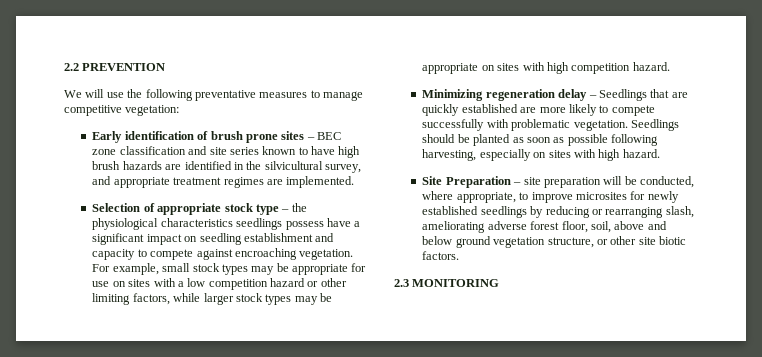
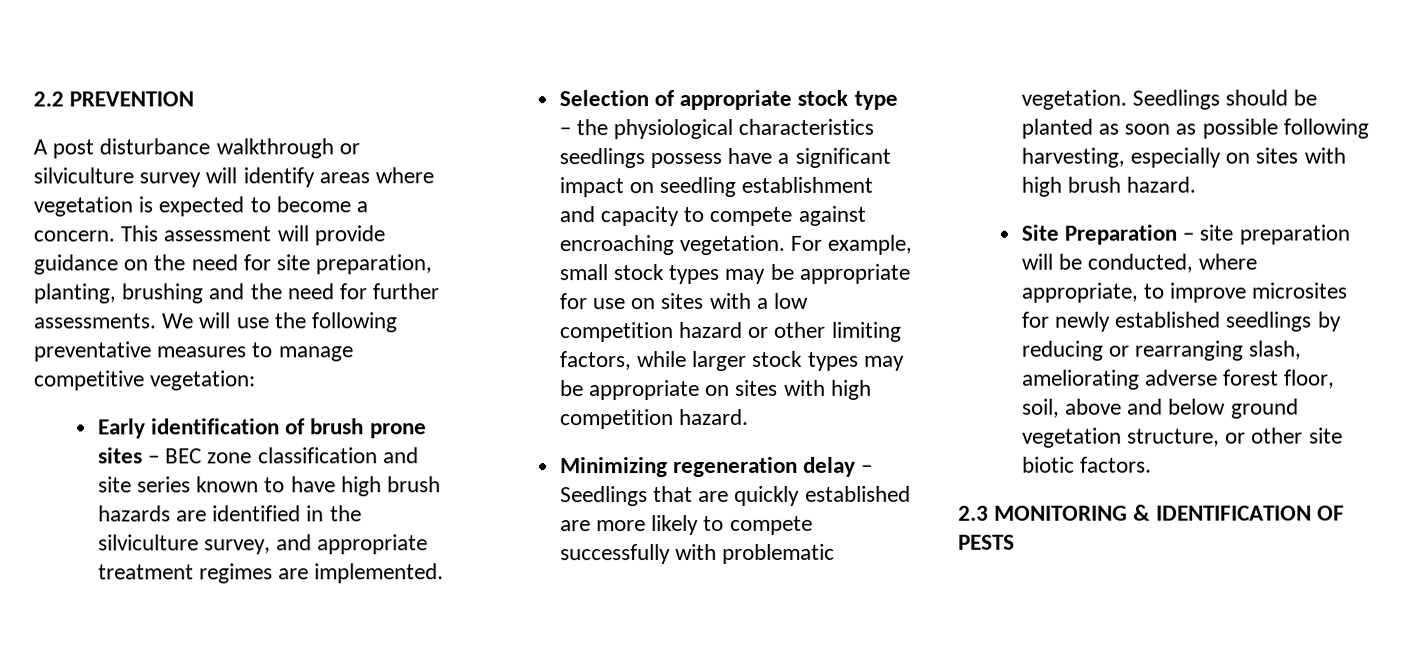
(166, 67) none -> [33,138,360,159] [33,167,435,188] [33,196,369,217] [33,225,385,246] [33,254,433,275] [33,283,440,304] [33,313,156,329] A post disturbance walkthrough or silviculture survey will identify areas where vegetation is expected to become a concern. This assessment will provide guidance on the need for site preparation, planting, brushing and the need for further assessments.
[264,161,323,170] silvicultural -> [97,534,199,551] silviculture
(621, 155) none -> [1066,176,1121,193] brush
(500, 283) none -> [1133,504,1345,521] [958,534,1015,550] & IDENTIFICATION OF PESTS

